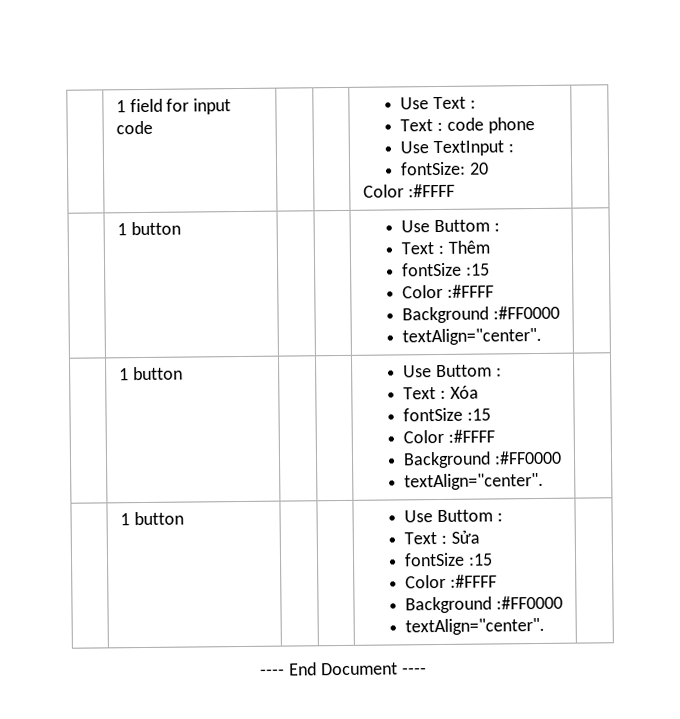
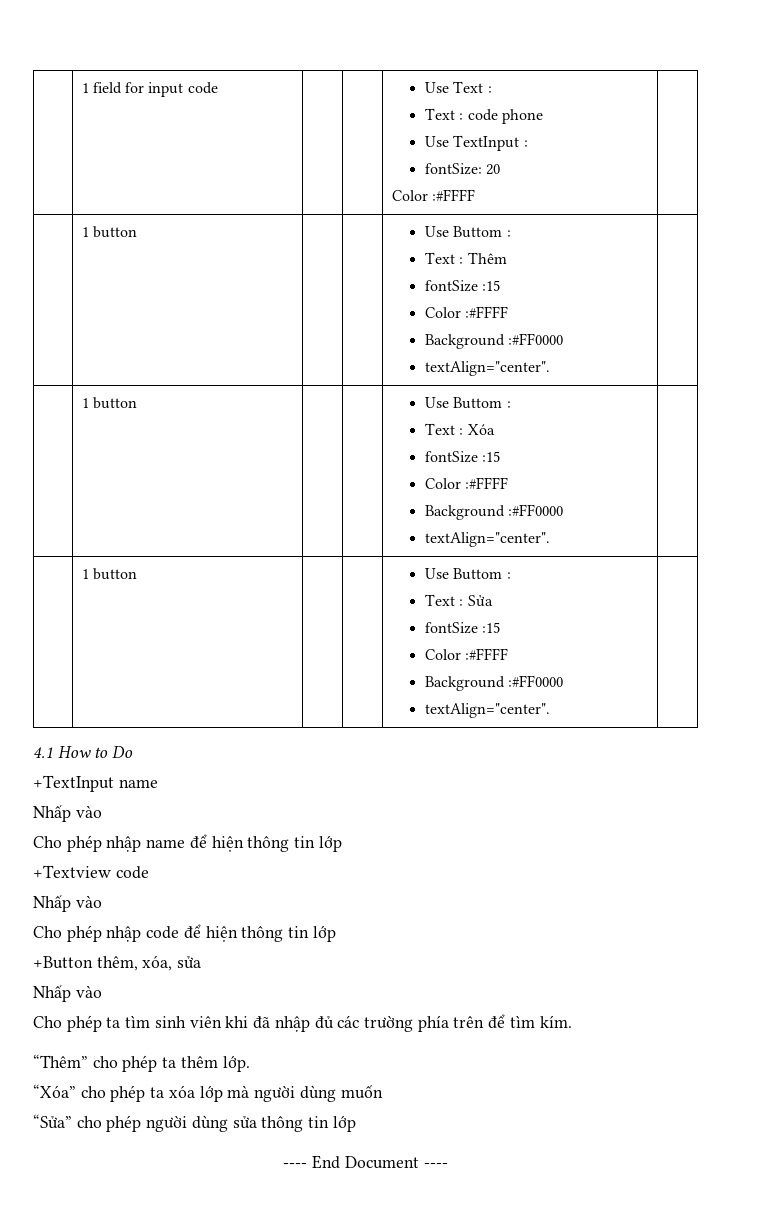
(546, 626) none -> [33,746,134,758] [33,775,158,792] [33,805,102,822] [33,834,342,852] [33,865,149,879] [33,895,102,912] [33,924,336,942] [33,955,202,971] [33,985,102,1002] [33,1014,572,1032] [33,1054,250,1072] [33,1084,383,1102] [33,1114,356,1132] // 4.1 How to Do // +TextInput name // Nhấp vào // Cho phép nhập name để hiện thông tin lớp // +Textview code // Nhấp vào // Cho phép nhập code để hiện thông tin lớp // +Button thêm, xóa, sửa // Nhấp vào // Cho phép ta tìm sinh viên khi đã nhập đủ các trường phía trên để tìm kím. // “Thêm” cho phép ta thêm lớp. // “Xóa” cho phép ta xóa lớp mà người dùng muốn // “Sửa” cho phép người dùng sửa thông tin lớp

